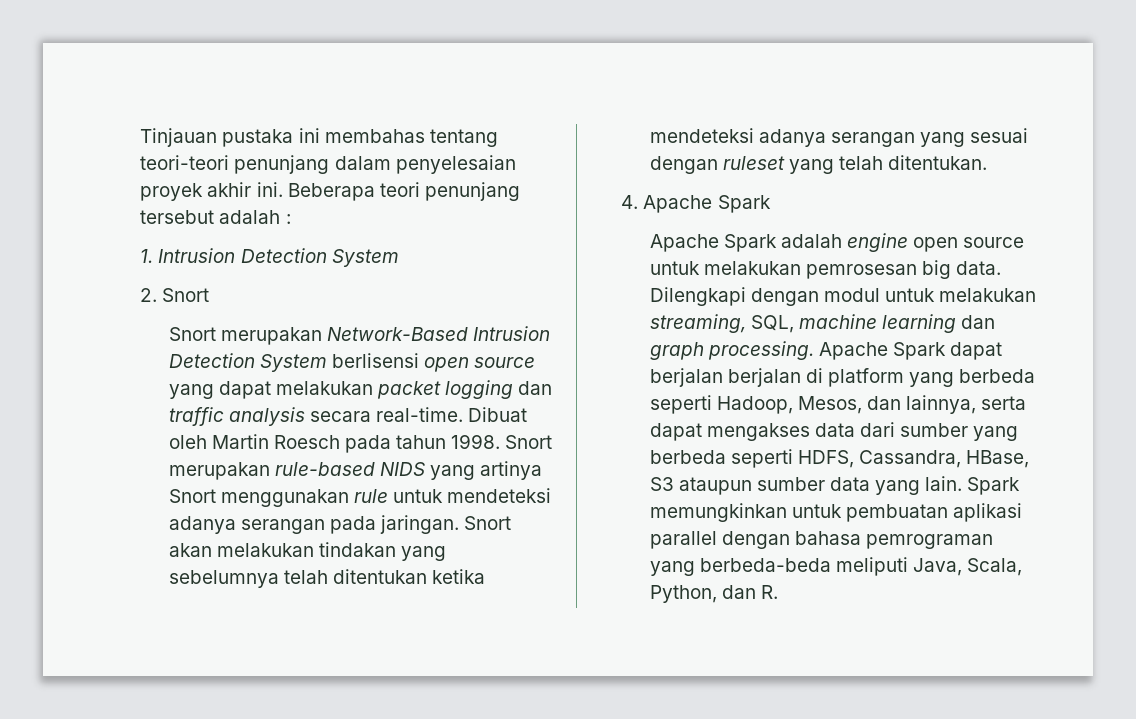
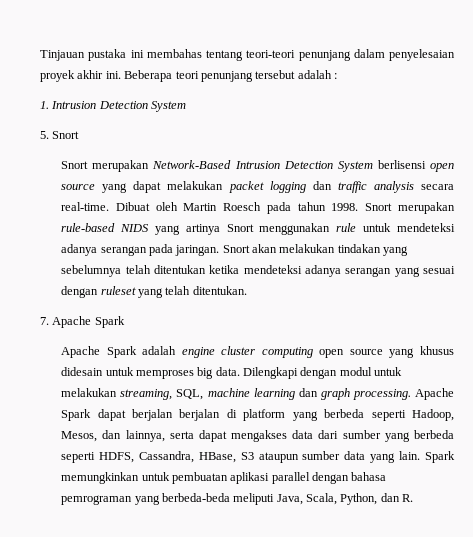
[140,288,158,302] 2. -> [40,131,50,139] 5.
[621,195,639,209] 4. -> [40,317,50,325] 7.
[913,237,1025,252] [649,261,917,279] open source untuk melakukan pemrosesan -> [221,346,455,358] [61,367,194,379] cluster computing open source yang khusus didesain untuk memproses

